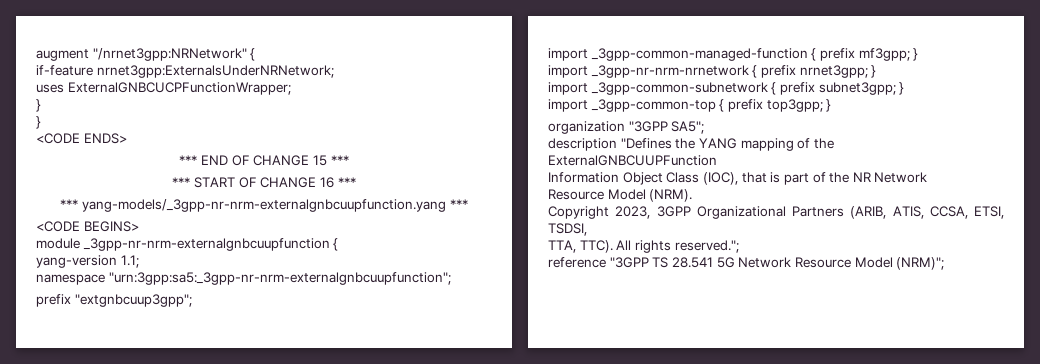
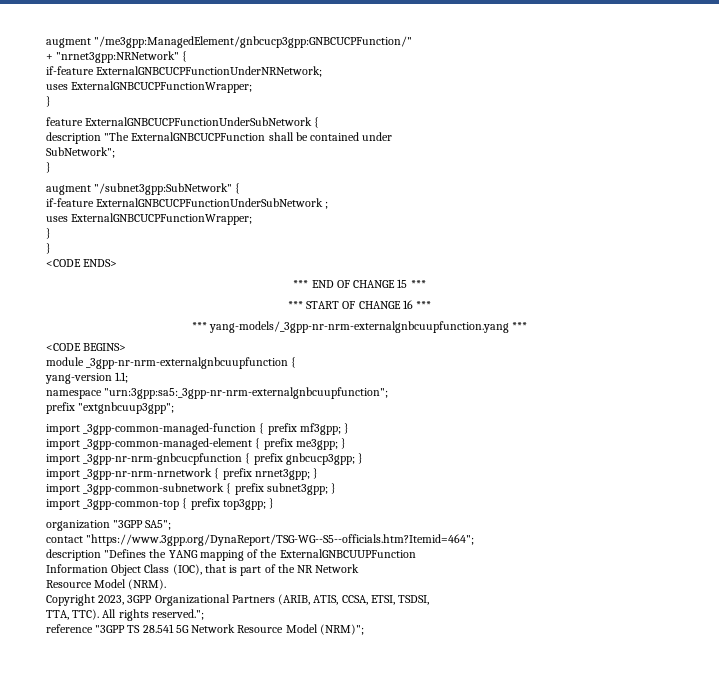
[36,48,256,61] [36,65,334,78] augment "/nrnet3gpp:NRNetwork" { // if-feature nrnet3gpp:ExternalsUnderNRNetwork; -> [46,36,413,48] [46,51,188,63] [46,66,323,77] [46,81,253,93] [46,96,51,107] [46,117,320,128] [46,132,393,144] [46,147,115,158] [46,162,51,173] [46,183,241,195] [46,198,329,209] augment "/me3gpp:ManagedElement/gnbcucp3gpp:GNBCUCPFunction/" // + "nrnet3gpp:NRNetwork" { // if-feature ExternalGNBCUCPFunctionUnderNRNetwork; // uses ExternalGNBCUCPFunctionWrapper; // } // feature ExternalGNBCUCPFunctionUnderSubNetwork { // description "The ExternalGNBCUCPFunction shall be contained under // SubNetwork"; // } // augment "/subnet3gpp:SubNetwork" { // if-feature ExternalGNBCUCPFunctionUnderSubNetwork ;
(919, 54) none -> [46,438,347,450] [46,453,364,465] // import _3gpp-common-managed-element { prefix me3gpp; } // import _3gpp-nr-nrm-gnbcucpfunction { prefix gnbcucp3gpp; }
(705, 127) none -> [46,534,475,546] // contact "https://www.3gpp.org/DynaReport/TSG-WG--S5--officials.htm?Itemid=464";

